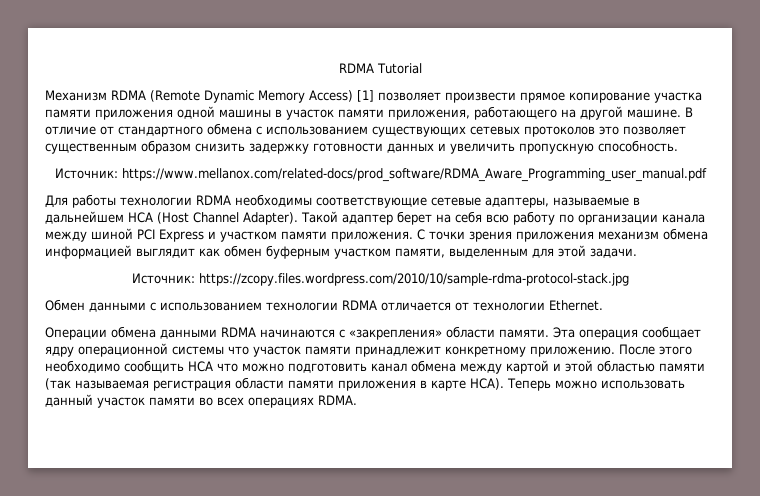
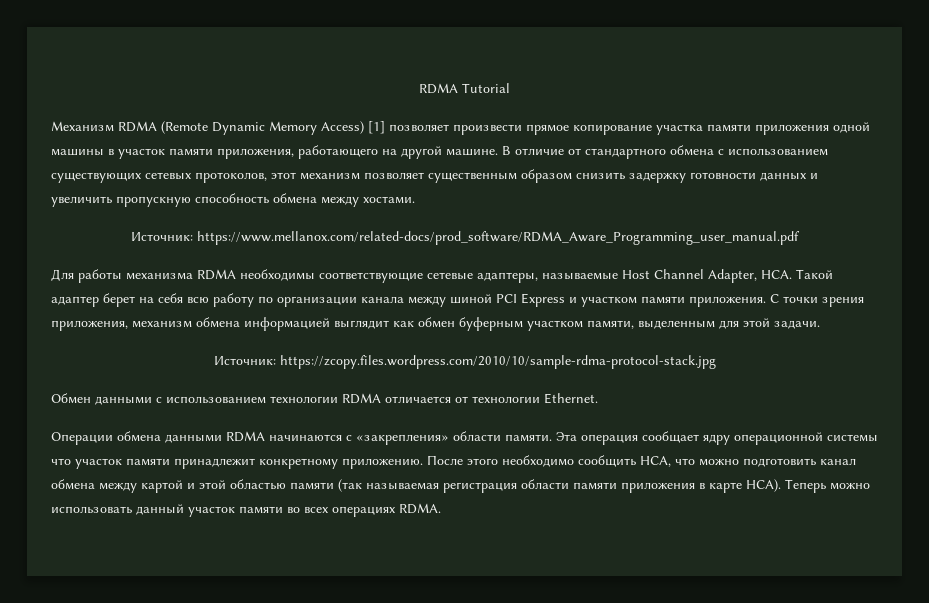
[524,126,619,137] протоколов это -> [195,172,360,183] протоколов, этот механизм
[598,140,678,152] способность. -> [195,193,415,207] способность обмена между хостами.
[120,197,192,206] технологии -> [126,273,193,280] механизма
[633,197,640,205] [45,211,298,225] в дальнейшем HCA (Host Channel Adapter). -> [622,269,792,283] Host Channel Adapter, HCA.
[516,231,594,242] приложения -> [51,320,128,331] приложения,
[188,361,213,372] HCA -> [640,456,671,467] HCA,

